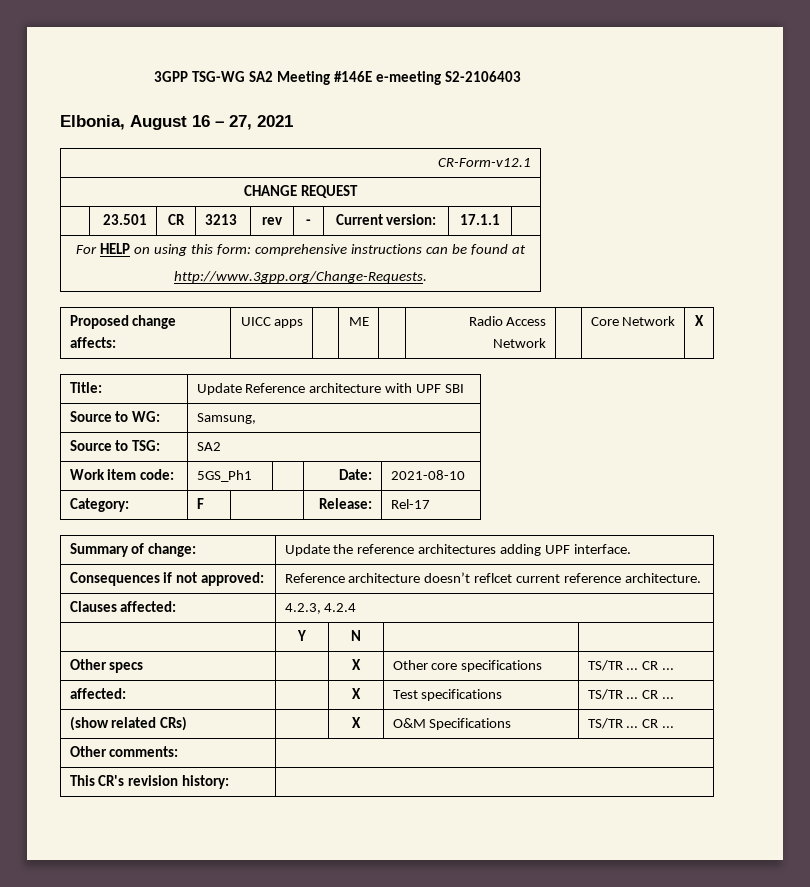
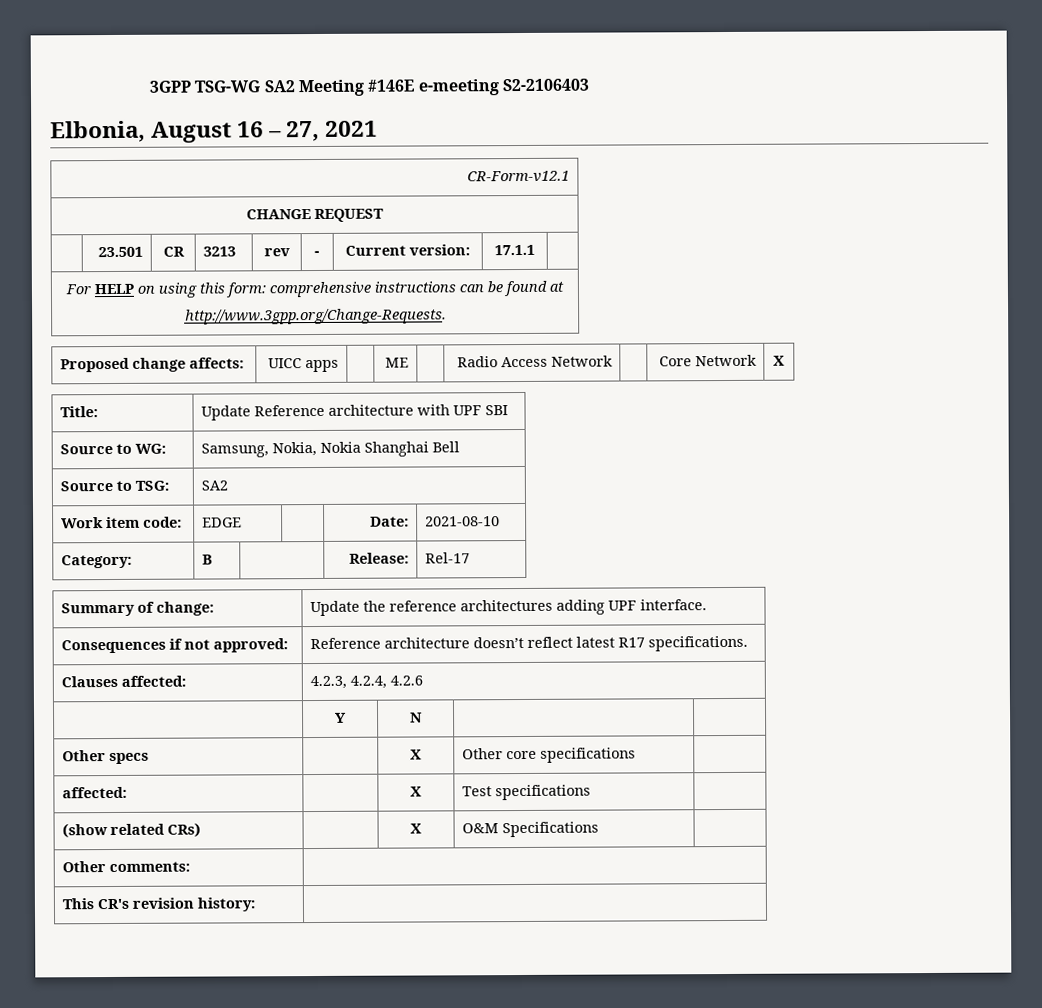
(256, 418) none -> [272,441,461,457] Nokia, Nokia Shanghai Bell
[196,470,252,482] 5GS_Ph1 -> [202,517,243,528] EDGE
[196,498,204,509] F -> [202,554,214,565] B
[474,573,702,583] reflcet current reference architecture. -> [527,635,749,652] reflect latest R17 specifications.
[324,603,357,612] 4.2.4 -> [350,675,424,689] 4.2.4, 4.2.6
[587,660,675,671] TS/TR ... CR ... -> (637, 755) none
[587,689,675,700] TS/TR ... CR ... -> (592, 792) none
[587,718,675,729] TS/TR ... CR ... -> (600, 829) none

